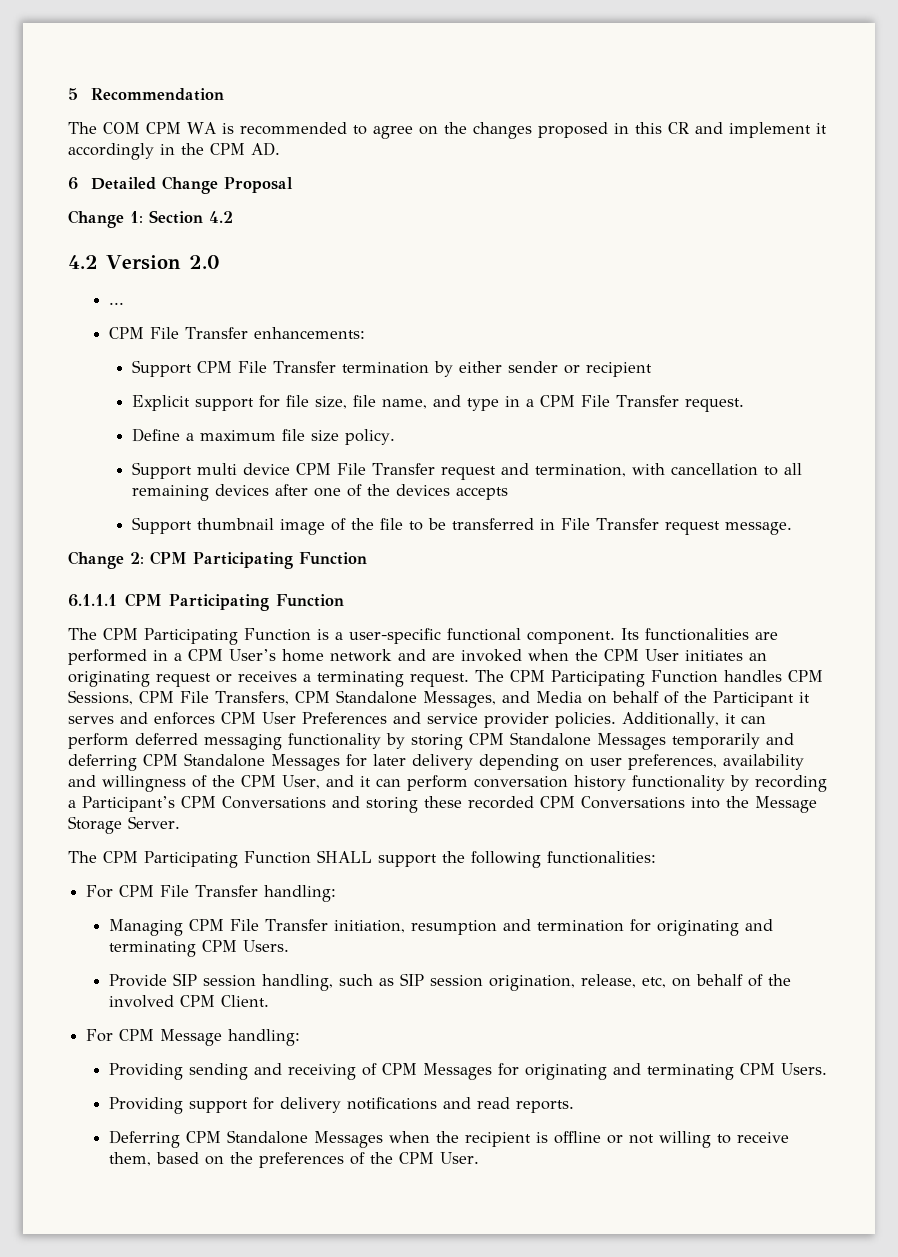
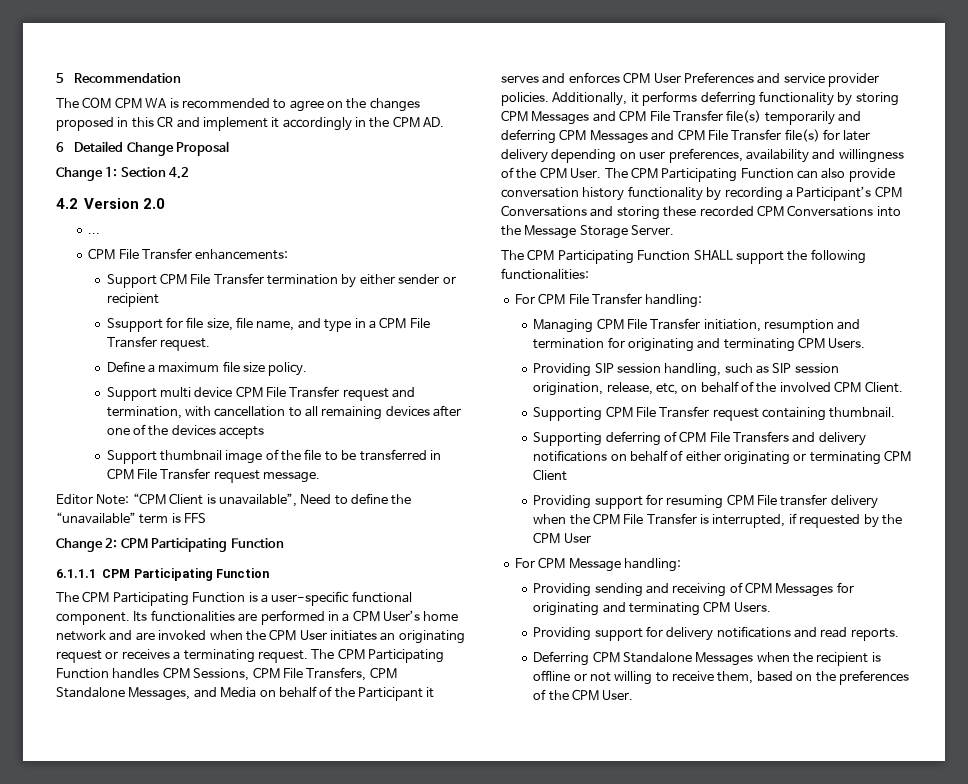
[132,395,255,411] Explicit support -> [106,318,163,332] Ssupport
(556, 524) none -> [106,468,134,480] CPM
(793, 528) none -> [56,493,412,507] [56,512,207,524] // Editor Note: “CPM Client is unavailable”, Need to define the “unavailable” term is FFS
[740,715,766,724] [68,732,794,750] [68,753,340,771] can perform deferred messaging functionality by storing CPM Standalone Messages temporarily and deferring CPM Standalone Messages -> [642,91,899,106] [501,110,861,125] [501,129,820,144] performs deferring functionality by storing CPM Messages and CPM File Transfer file(s) temporarily and deferring CPM Messages and CPM File Transfer file(s)
[282,775,468,791] User, and it can perform -> [570,167,895,182] User. The CPM Participating Function can also provide
[109,974,168,987] Provide -> [533,363,592,377] Providing
(270, 1001) none -> [533,406,896,421] [533,431,866,446] [533,450,912,465] [533,469,568,481] [533,494,878,509] [533,513,902,528] [533,532,591,544] // Supporting CPM File Transfer request containing thumbnail. // Supporting deferring of CPM File Transfers and delivery notifications on behalf of either originating or terminating CPM Client // Providing support for resuming CPM File transfer delivery when the CPM File Transfer is interrupted, if requested by the CPM User

